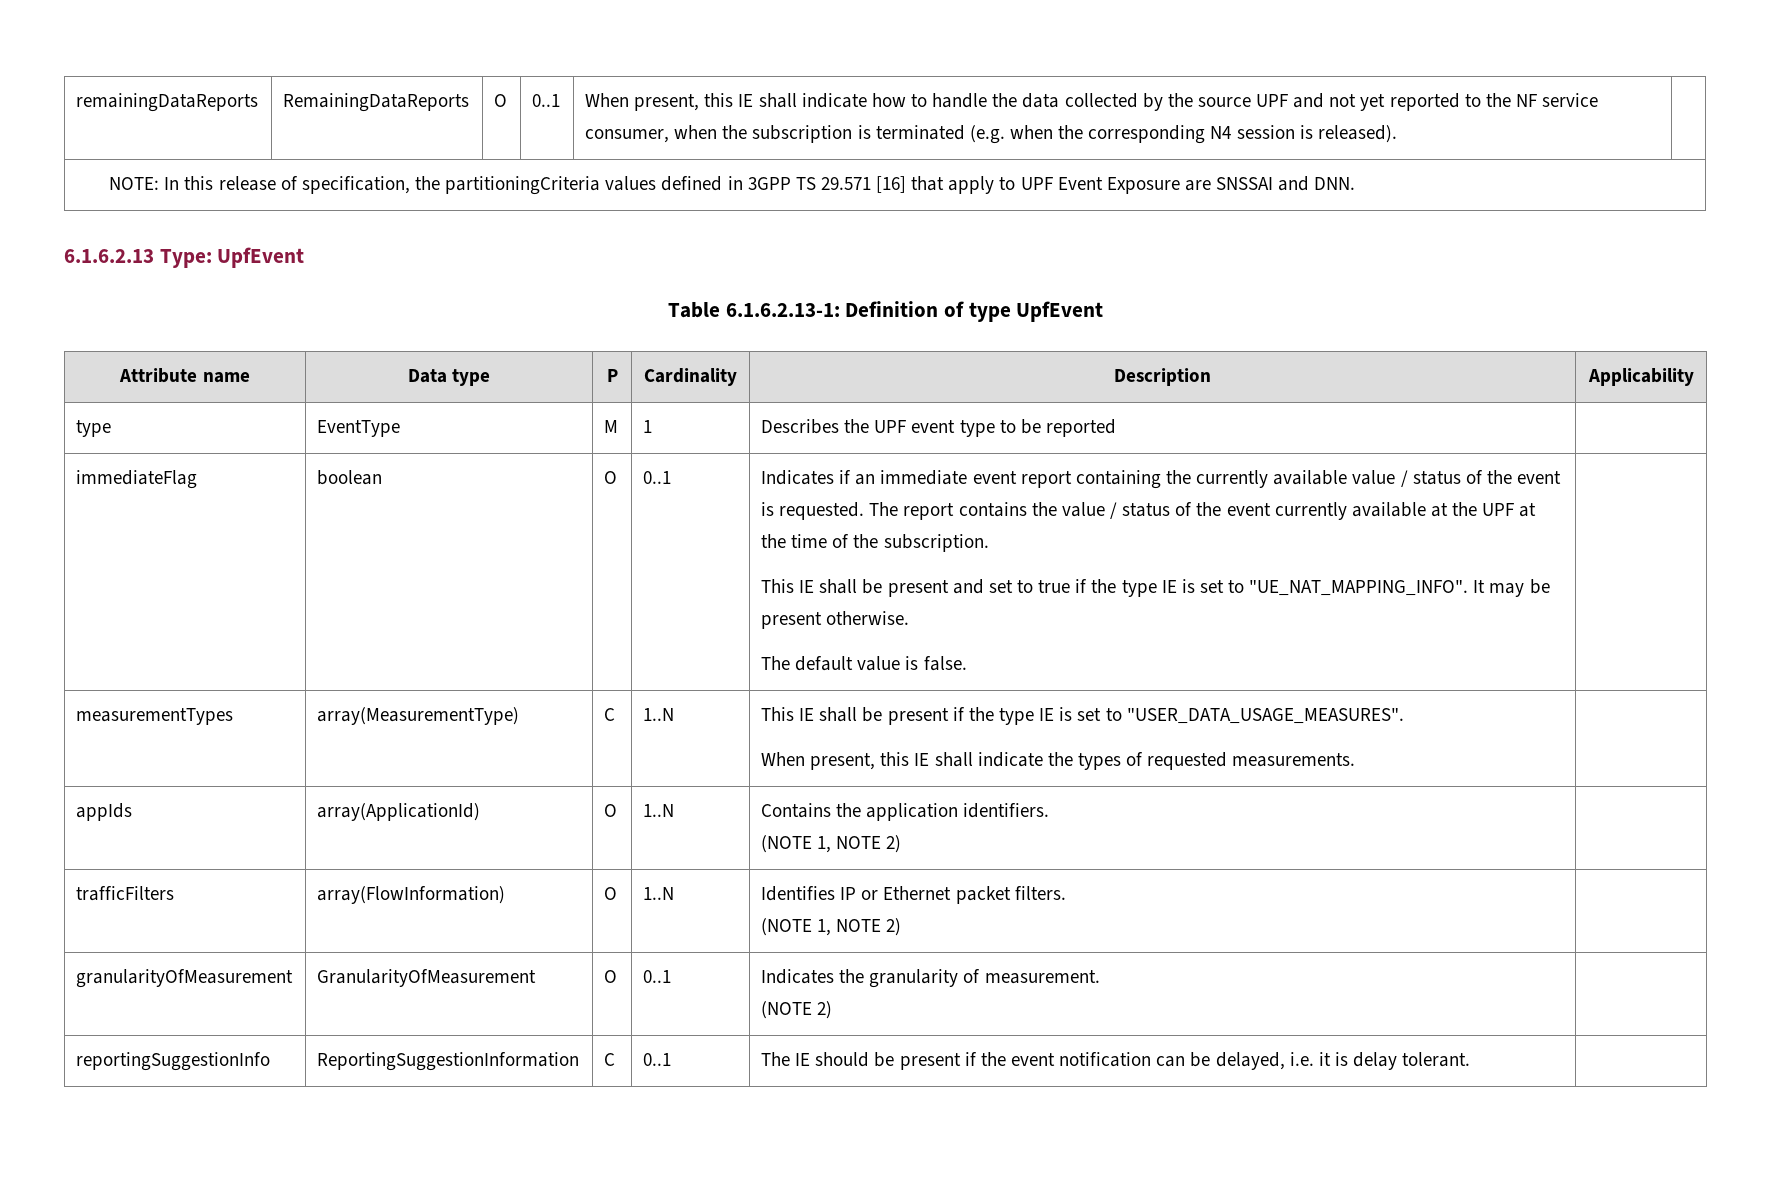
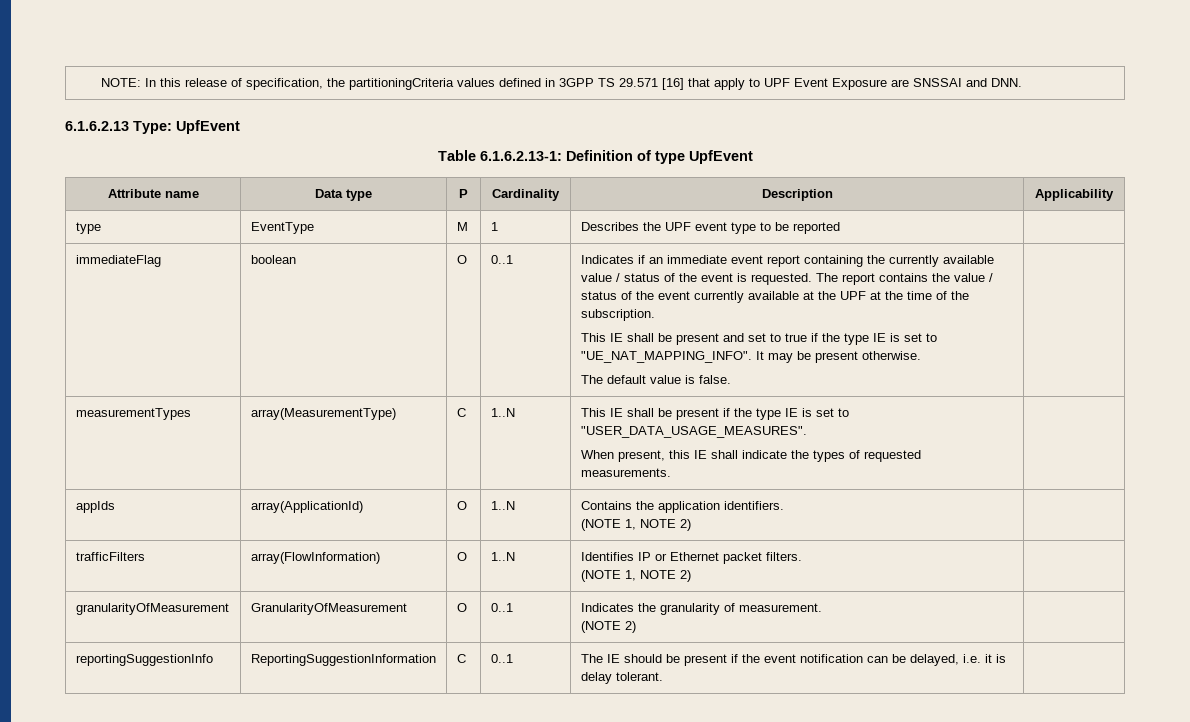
[76,93,259,112] [283,93,470,112] [494,94,508,107] [532,94,561,107] [585,93,1599,111] [585,125,1397,144] remainingDataReports | RemainingDataReports | O | 0..1 | When present, this IE shall indicate how to handle the data collected by the source UPF and not yet reported to the NF service consumer, when the subscription is terminated (e.g. when the corresponding N4 session is released). | // -> (100, 82) none

